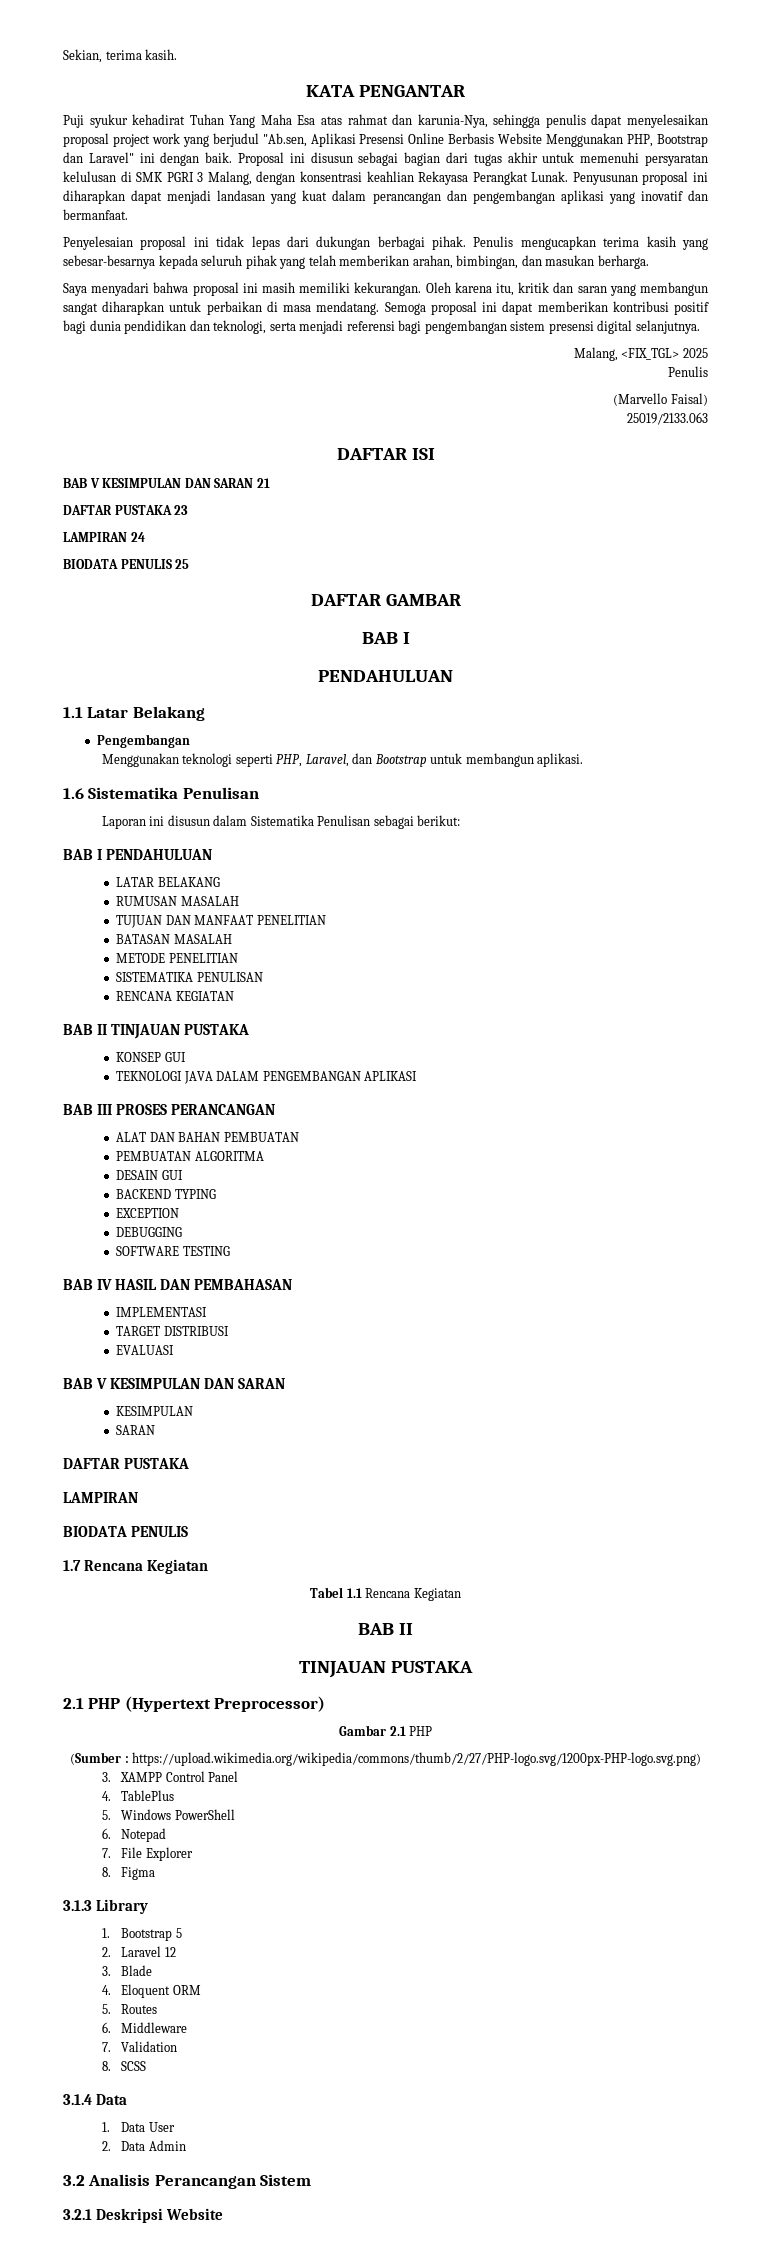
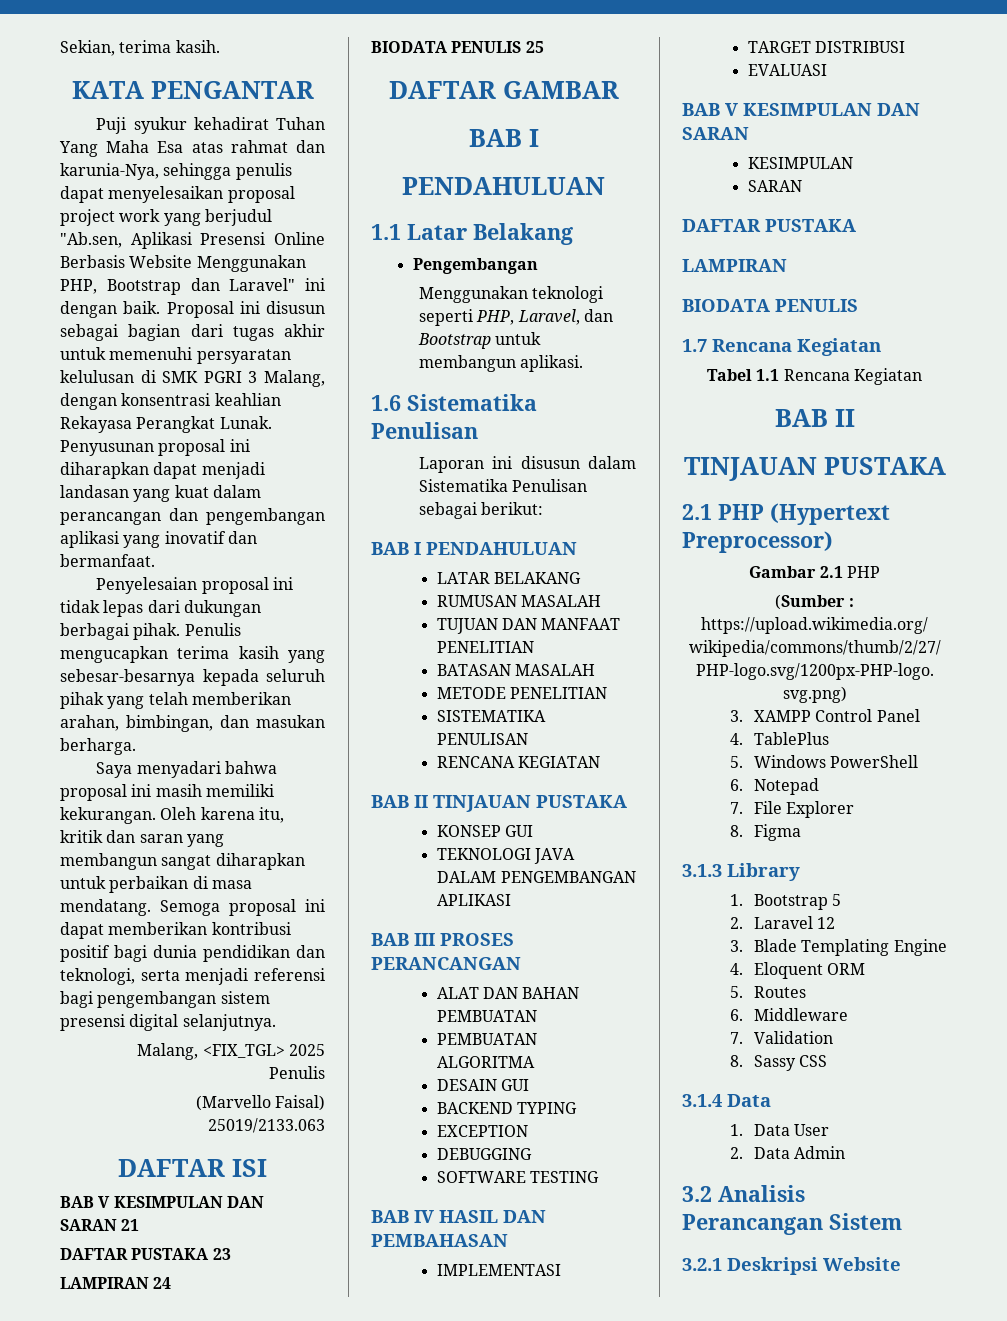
(153, 1970) none -> [801,939,947,956] Templating Engine
[121,2061,147,2071] SCSS -> [754,1055,828,1071] Sassy CSS

